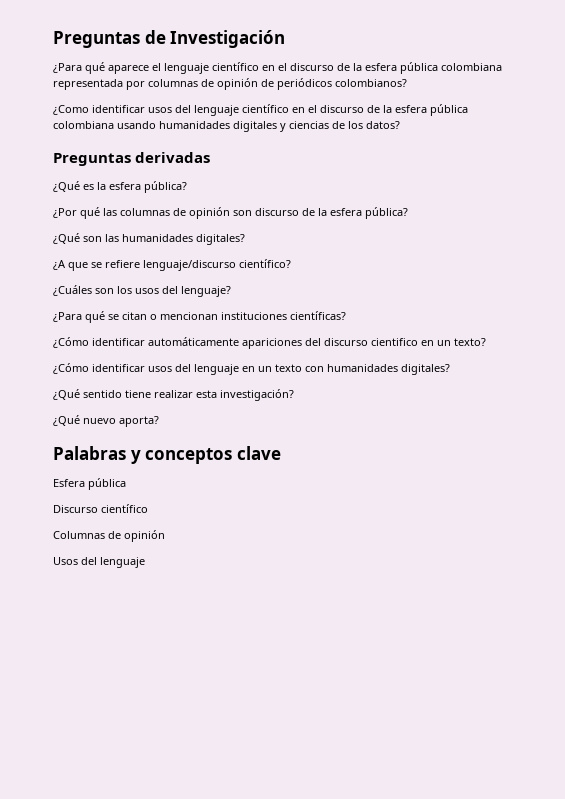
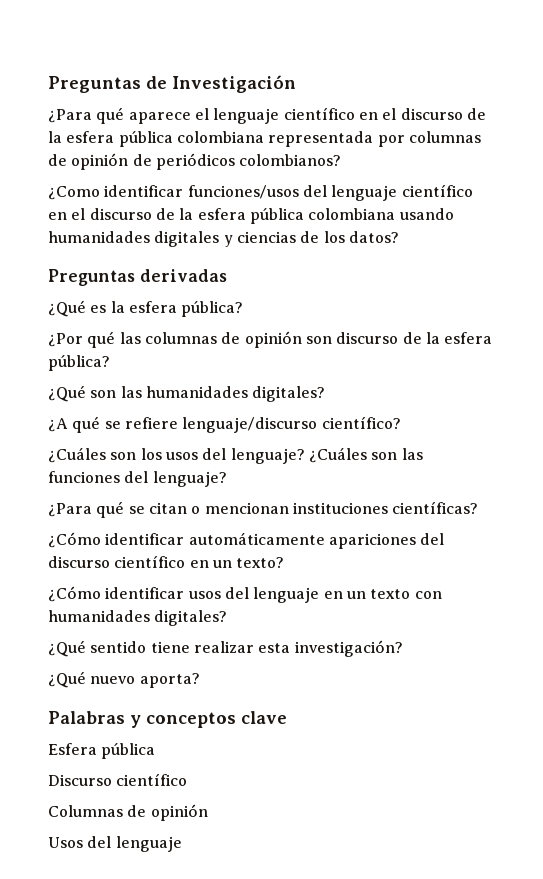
[148,107,172,113] usos -> [187,185,299,199] funciones/usos
[68,262,88,271] que -> [72,416,101,433] qué
(231, 291) none -> [308,447,423,463] [48,471,227,487] ¿Cuáles son las funciones del lenguaje?
[371,338,418,346] cientifico -> [114,555,186,568] científico

